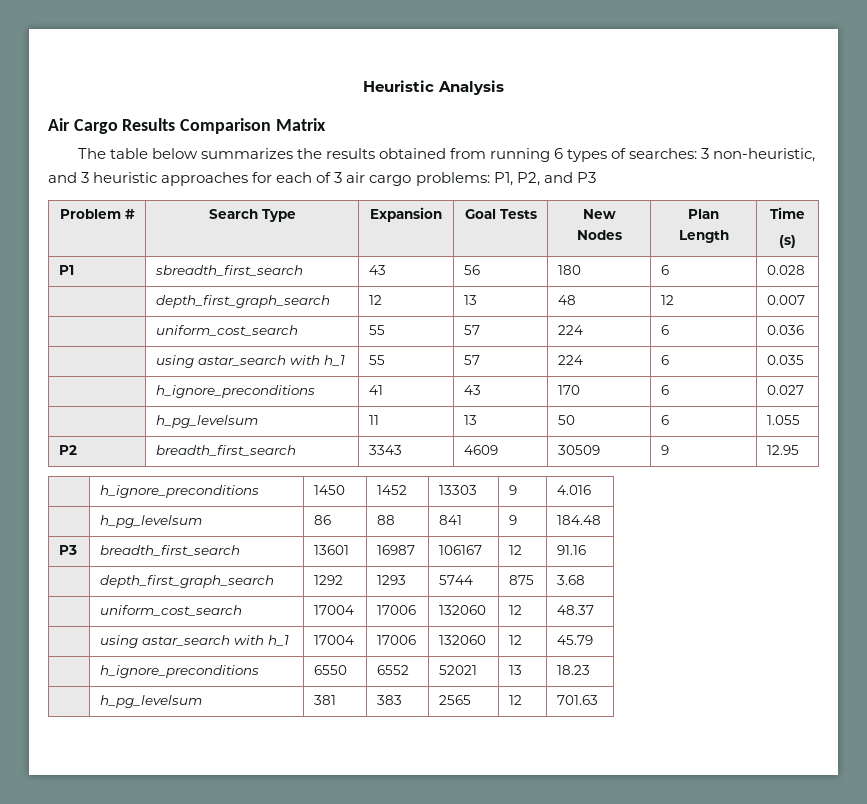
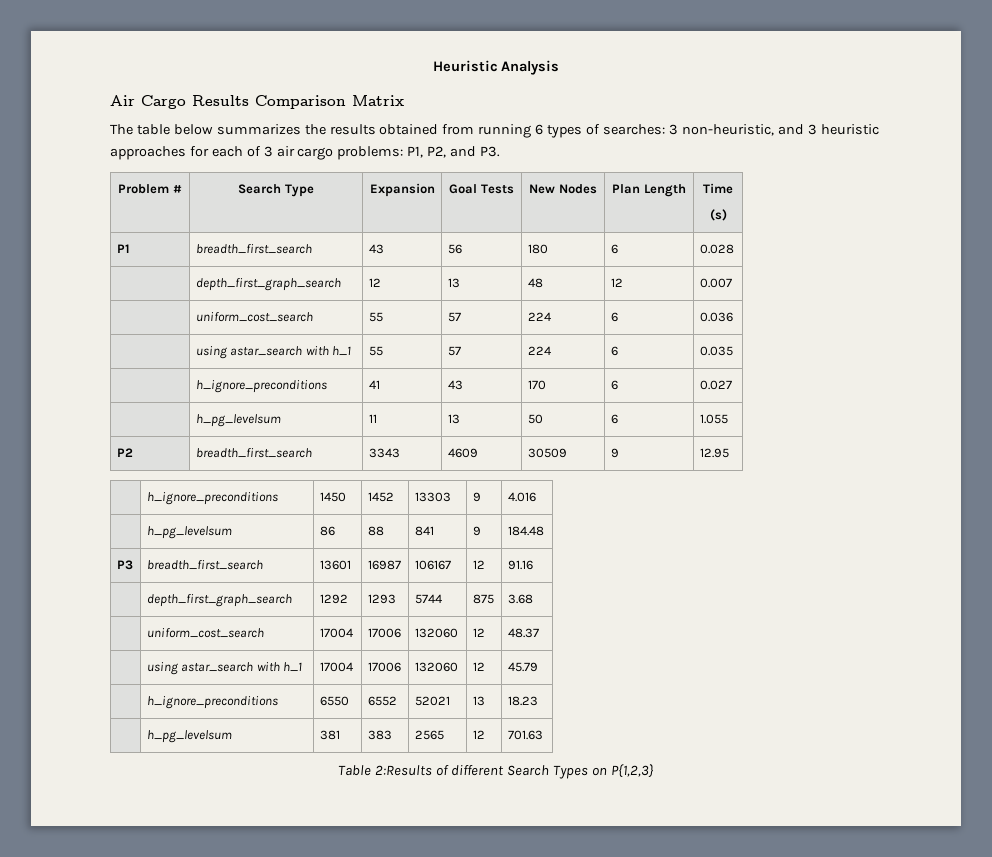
[576,172,596,183] P3 -> [480,146,501,157] P3.
[155,265,304,276] sbreadth_first_search -> [195,244,312,254] breadth_first_search
(599, 700) none -> [338,764,654,779] // Table 2:Results of different Search Types on P{1,2,3}

